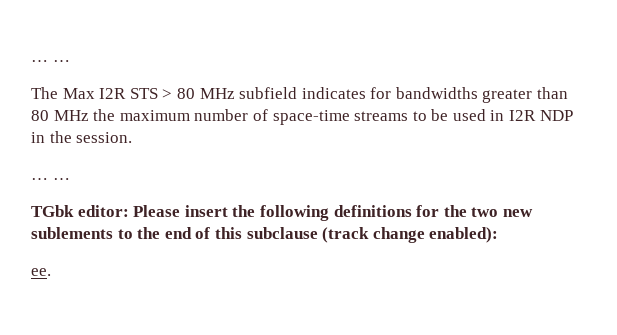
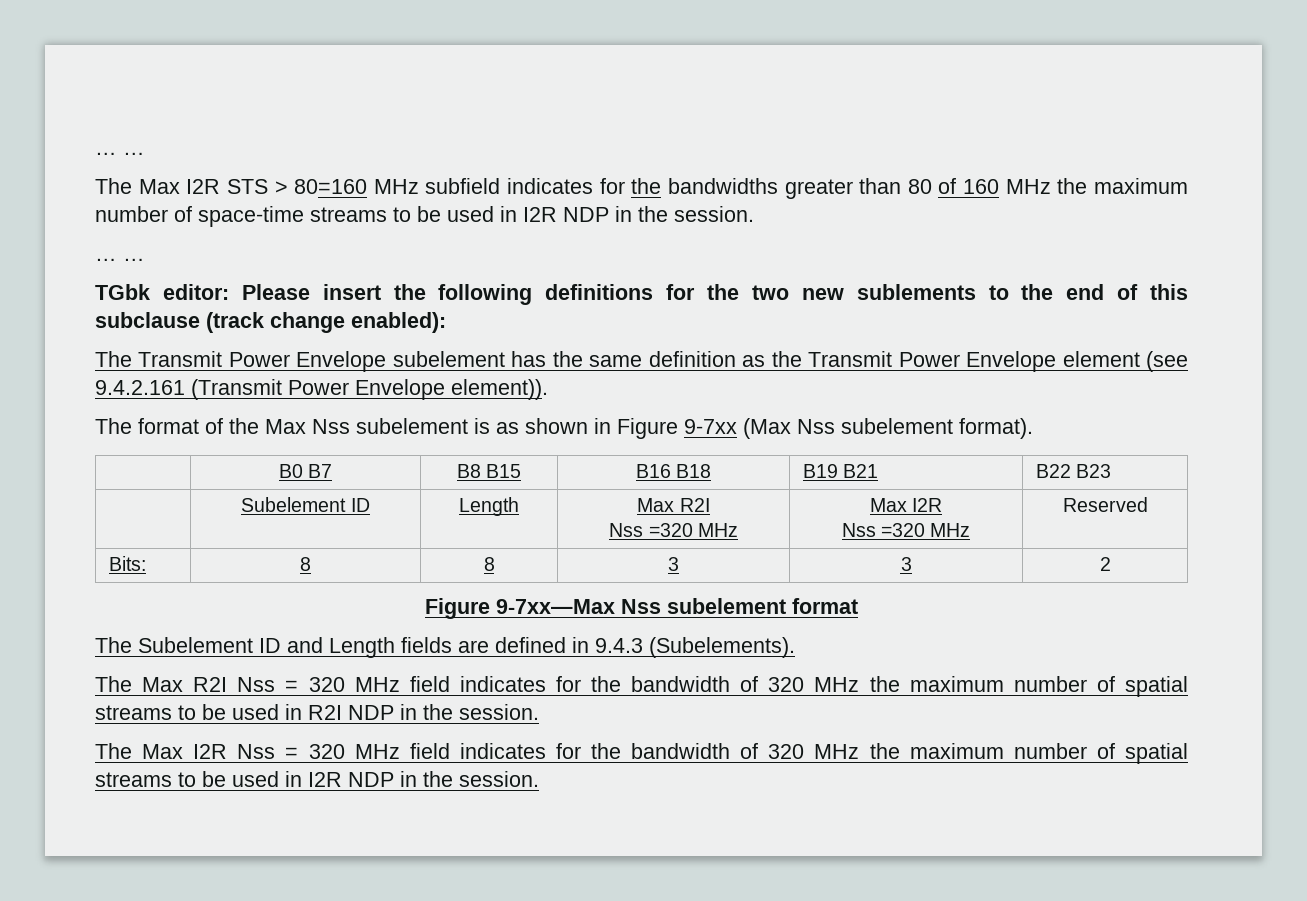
[176,88,195,99] 80 -> [294,179,368,194] 80=160
(392, 93) none -> [631,178,662,194] the
(49, 115) none -> [938,178,1000,194] of 160
[31,268,51,276] ee. -> [95,351,1188,372] [95,379,548,400] [95,418,1033,439] [278,464,333,478] [456,464,522,478] [635,464,712,478] [802,464,879,478] [1035,464,1112,478] [241,497,370,512] [459,497,519,516] [637,498,710,512] [609,523,738,537] [869,498,943,512] [841,523,971,537] [1062,497,1148,512] [108,556,146,571] [300,557,311,571] [483,557,495,571] [668,557,679,571] [900,557,912,571] [1099,557,1111,571] [425,598,858,619] [95,637,795,658] [95,676,1188,697] [95,704,539,720] [95,743,1188,764] [95,771,539,787] The Transmit Power Envelope subelement has the same definition as the Transmit Power Envelope element (see 9.4.2.161 (Transmit Power Envelope element)). // The format of the Max Nss subelement is as shown in Figure 9-7xx (Max Nss subelement format). // | B0 B7 | B8 B15 | B16 B18 | B19 B21 | B22 B23 // | Subelement ID | Length | Max R2I // Nss =320 MHz | Max I2R // Nss =320 MHz | Reserved // Bits: | 8 | 8 | 3 | 3 | 2 // Figure 9-7xx—Max Nss subelement format // The Subelement ID and Length fields are defined in 9.4.3 (Subelements). // The Max R2I Nss = 320 MHz field indicates for the bandwidth of 320 MHz the maximum number of spatial streams to be used in R2I NDP in the session. // The Max I2R Nss = 320 MHz field indicates for the bandwidth of 320 MHz the maximum number of spatial streams to be used in I2R NDP in the session.

